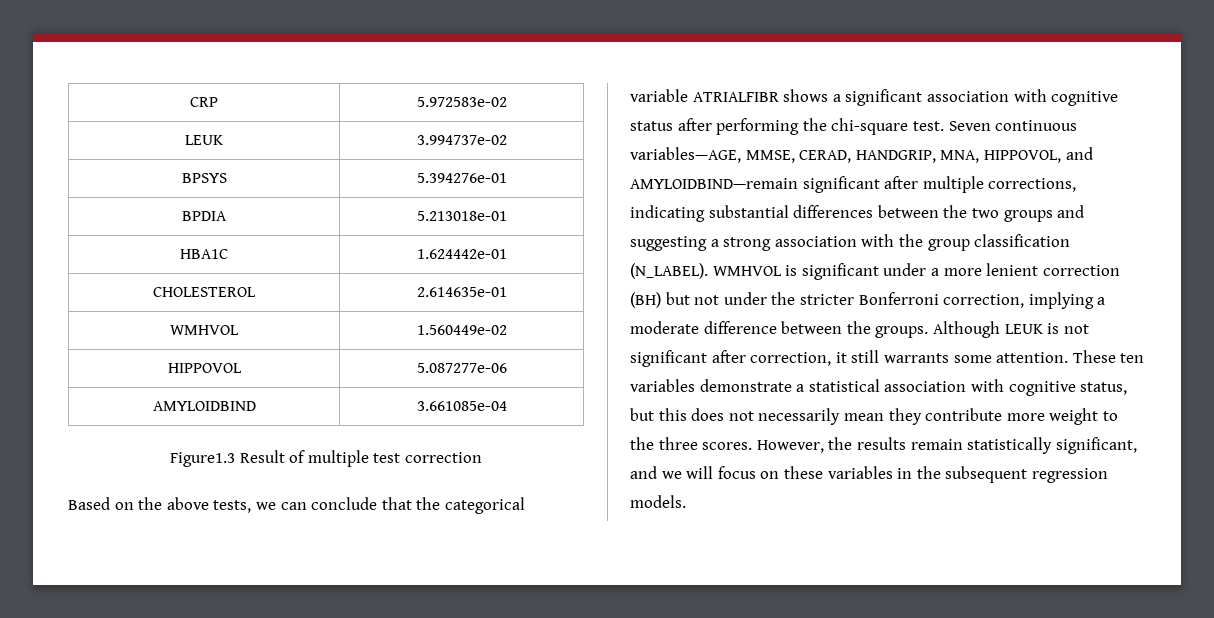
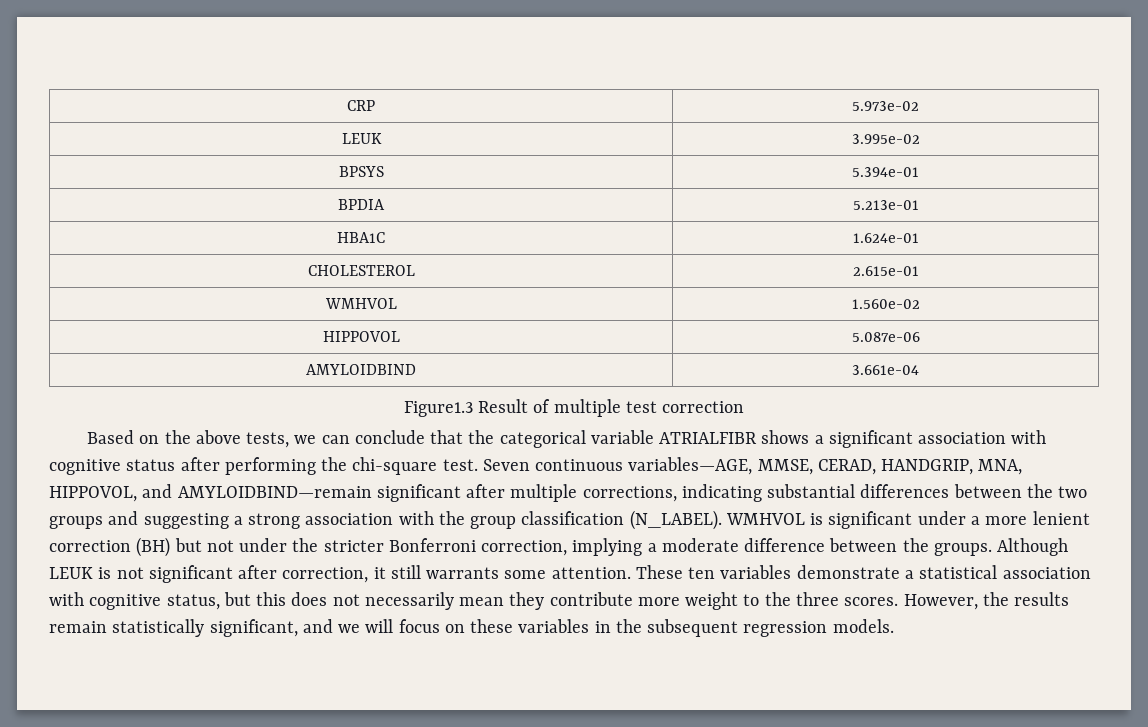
[416,97,507,107] 5.972583e-02 -> [852,101,919,111] 5.973e-02
[416,135,507,145] 3.994737e-02 -> [851,134,920,144] 3.995e-02
[416,173,507,183] 5.394276e-01 -> [852,167,919,177] 5.394e-01
[416,211,507,221] 5.213018e-01 -> [852,200,919,210] 5.213e-01
[416,249,507,259] 1.624442e-01 -> [852,233,919,243] 1.624e-01
[416,287,507,297] 2.614635e-01 -> [852,266,919,276] 2.615e-01
[416,325,507,335] 1.560449e-02 -> [851,299,920,309] 1.560e-02
[416,363,507,373] 5.087277e-06 -> [851,332,920,342] 5.087e-06
[416,401,507,411] 3.661085e-04 -> [852,365,919,375] 3.661e-04

